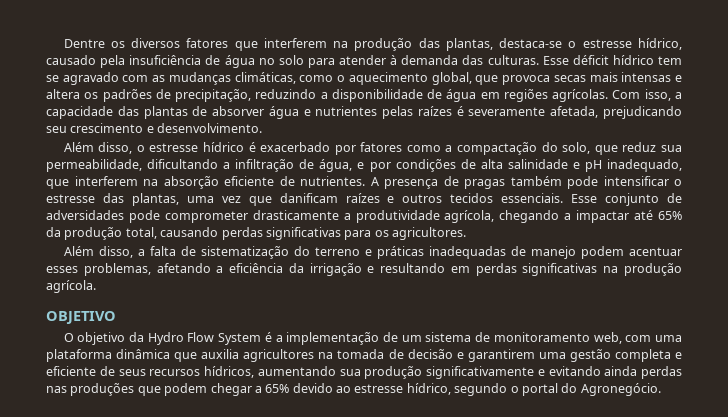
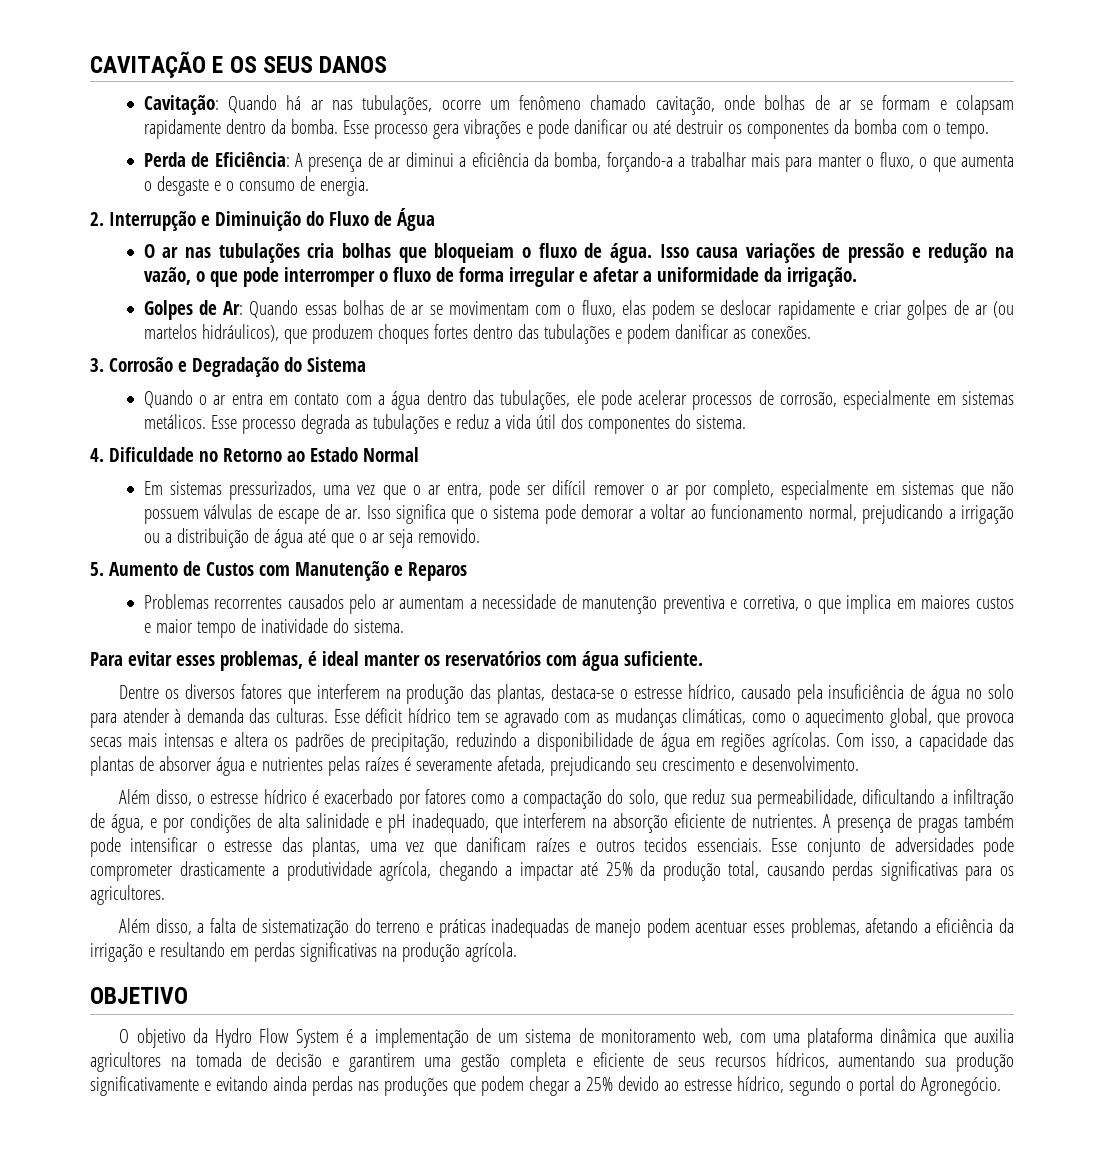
(63, 43) none -> [90,51,388,78] [143,95,1015,115] [143,119,989,139] [143,152,1014,172] [143,176,369,196] [90,208,435,231] [143,243,1014,263] [143,267,857,287] [143,300,1015,320] [143,324,811,344] [90,357,366,377] [143,390,1014,410] [143,414,746,434] [90,447,419,462] [143,480,1015,500] [143,504,1014,524] [143,528,480,548] [90,561,467,581] [143,594,1014,614] [143,618,404,638] [90,651,703,671] CAVITAÇÃO E OS SEUS DANOS // Cavitação: Quando há ar nas tubulações, ocorre um fenômeno chamado cavitação, onde bolhas de ar se formam e colapsam rapidamente dentro da bomba. Esse processo gera vibrações e pode danificar ou até destruir os componentes da bomba com o tempo. // Perda de Eficiência: A presença de ar diminui a eficiência da bomba, forçando-a a trabalhar mais para manter o fluxo, o que aumenta o desgaste e o consumo de energia. // 2. Interrupção e Diminuição do Fluxo de Água // O ar nas tubulações cria bolhas que bloqueiam o fluxo de água. Isso causa variações de pressão e redução na vazão, o que pode interromper o fluxo de forma irregular e afetar a uniformidade da irrigação. // Golpes de Ar: Quando essas bolhas de ar se movimentam com o fluxo, elas podem se deslocar rapidamente e criar golpes de ar (ou martelos hidráulicos), que produzem choques fortes dentro das tubulações e podem danificar as conexões. // 3. Corrosão e Degradação do Sistema // Quando o ar entra em contato com a água dentro das tubulações, ele pode acelerar processos de corrosão, especialmente em sistemas metálicos. Esse processo degrada as tubulações e reduz a vida útil dos componentes do sistema. // 4. Dificuldade no Retorno ao Estado Normal // Em sistemas pressurizados, uma vez que o ar entra, pode ser difícil remover o ar por completo, especialmente em sistemas que não possuem válvulas de escape de ar. Isso significa que o sistema pode demorar a voltar ao funcionamento normal, prejudicando a irrigação ou a distribuição de água até que o ar seja removido. // 5. Aumento de Custos com Manutenção e Reparos // Problemas recorrentes causados pelo ar aumentam a necessidade de manutenção preventiva e corretiva, o que implica em maiores custos e maior tempo de inatividade do sistema. // Para evitar esses problemas, é ideal manter os reservatórios com água suficiente. //
[658,211,682,220] 65% -> [605,862,633,876] 25%
[265,384,290,393] 65% -> [585,1077,613,1091] 25%

